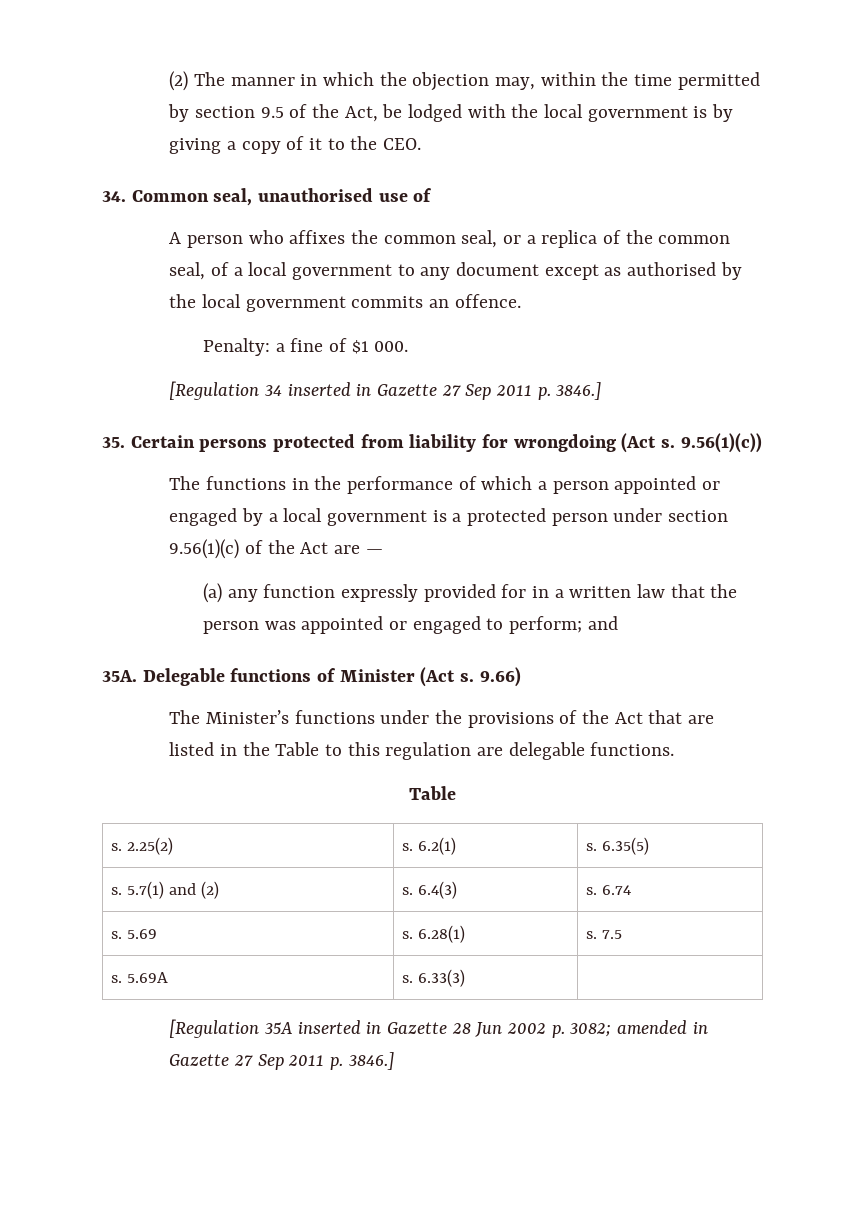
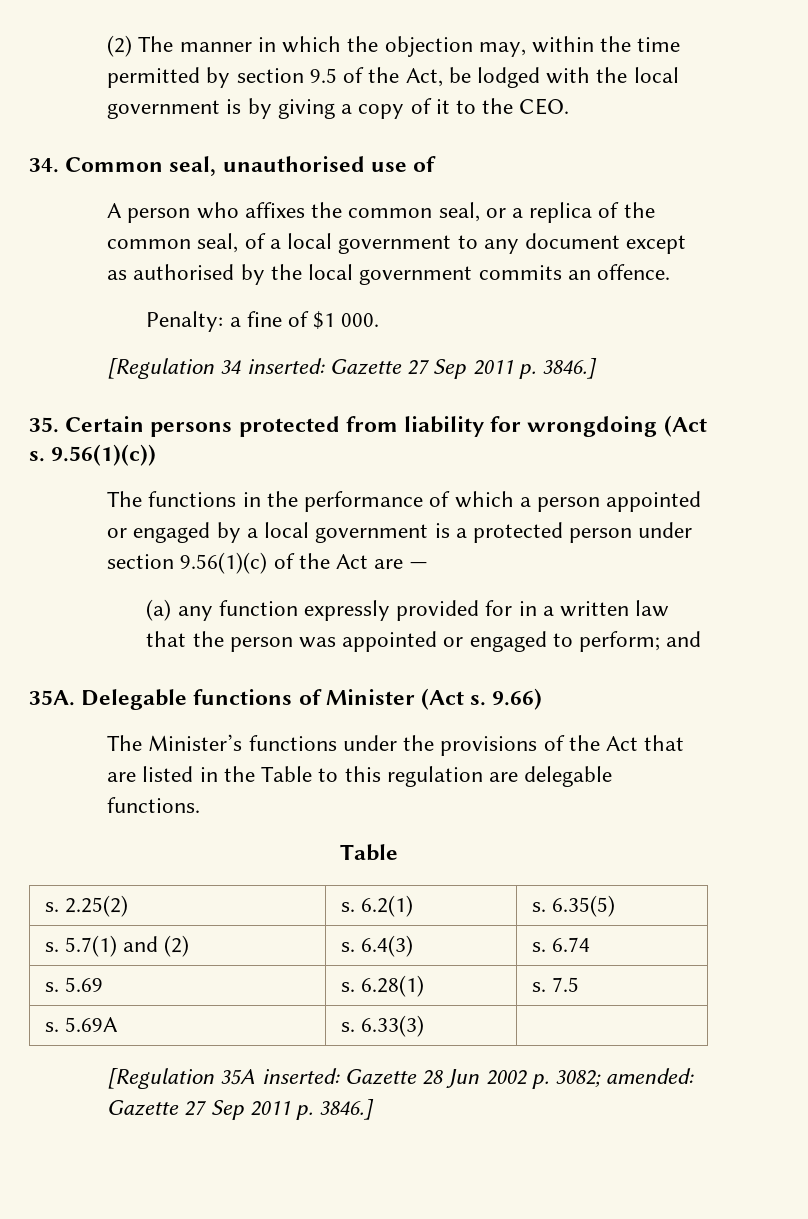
[287,382,372,396] inserted in -> [246,358,325,374] inserted:
[297,1020,382,1034] inserted in -> [261,1068,340,1084] inserted:
[617,1020,708,1034] amended in -> [606,1068,695,1084] amended:

